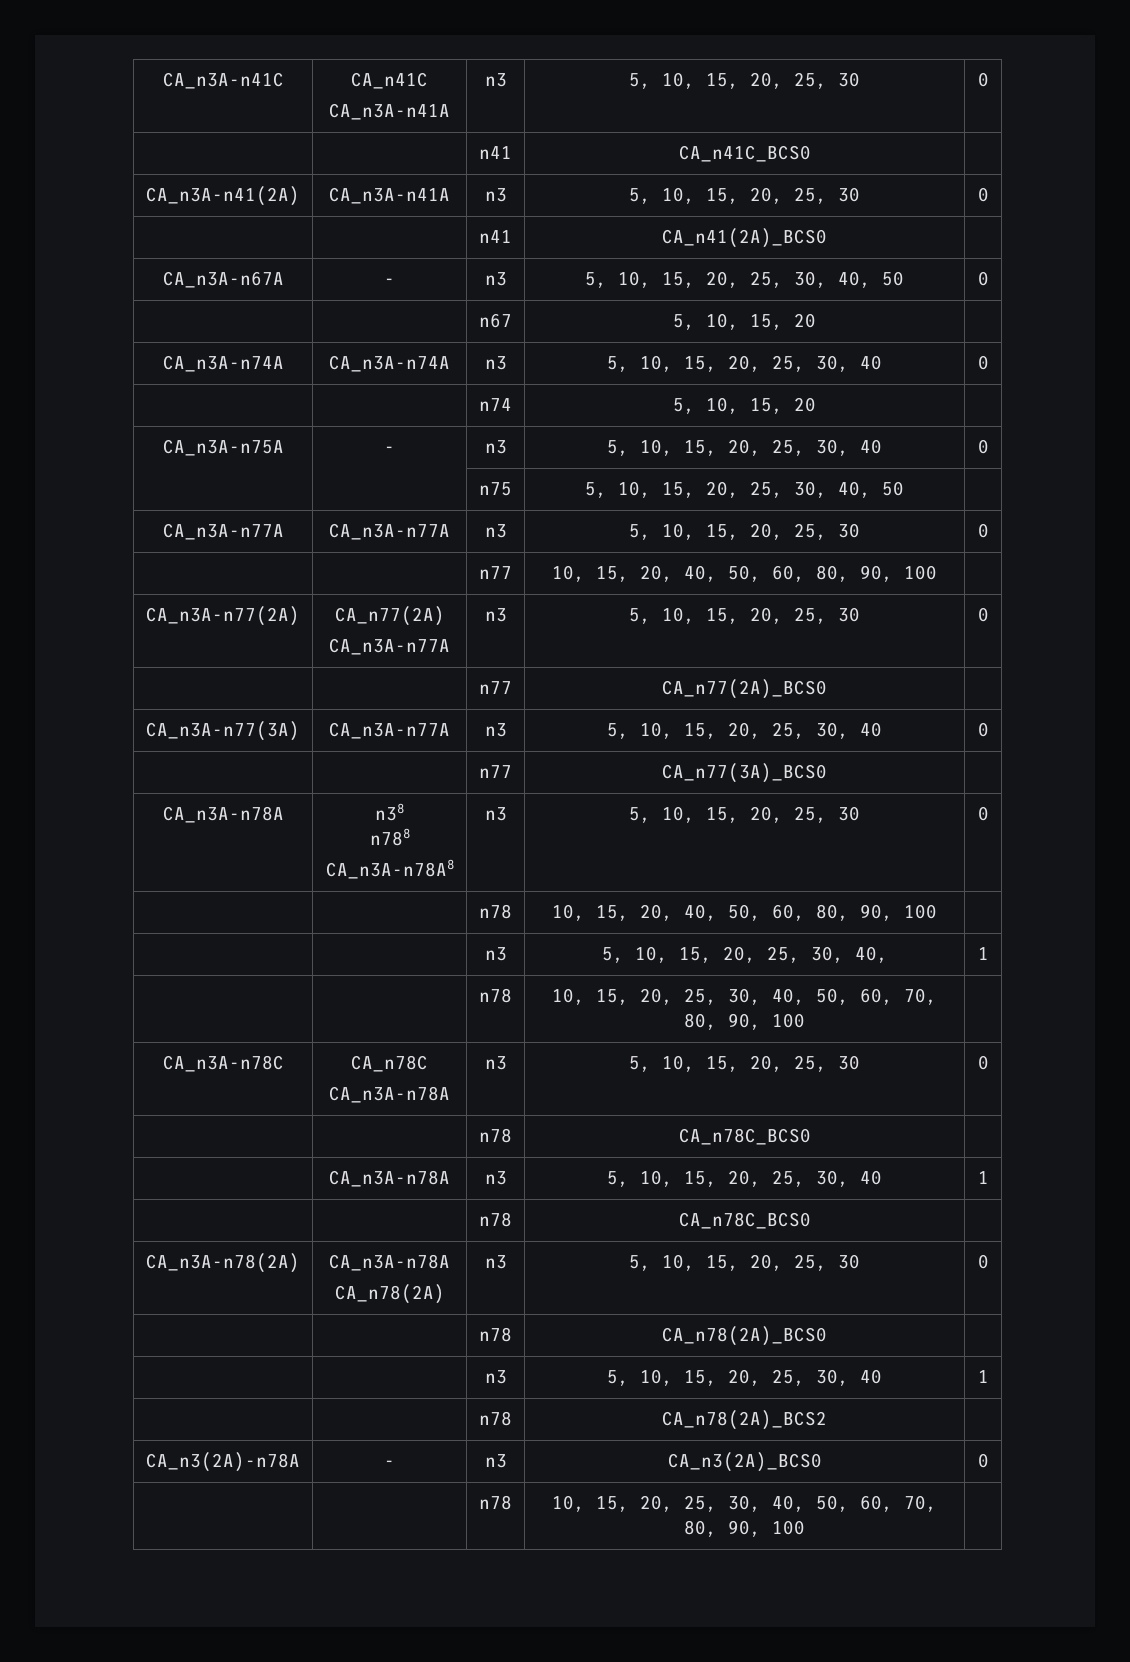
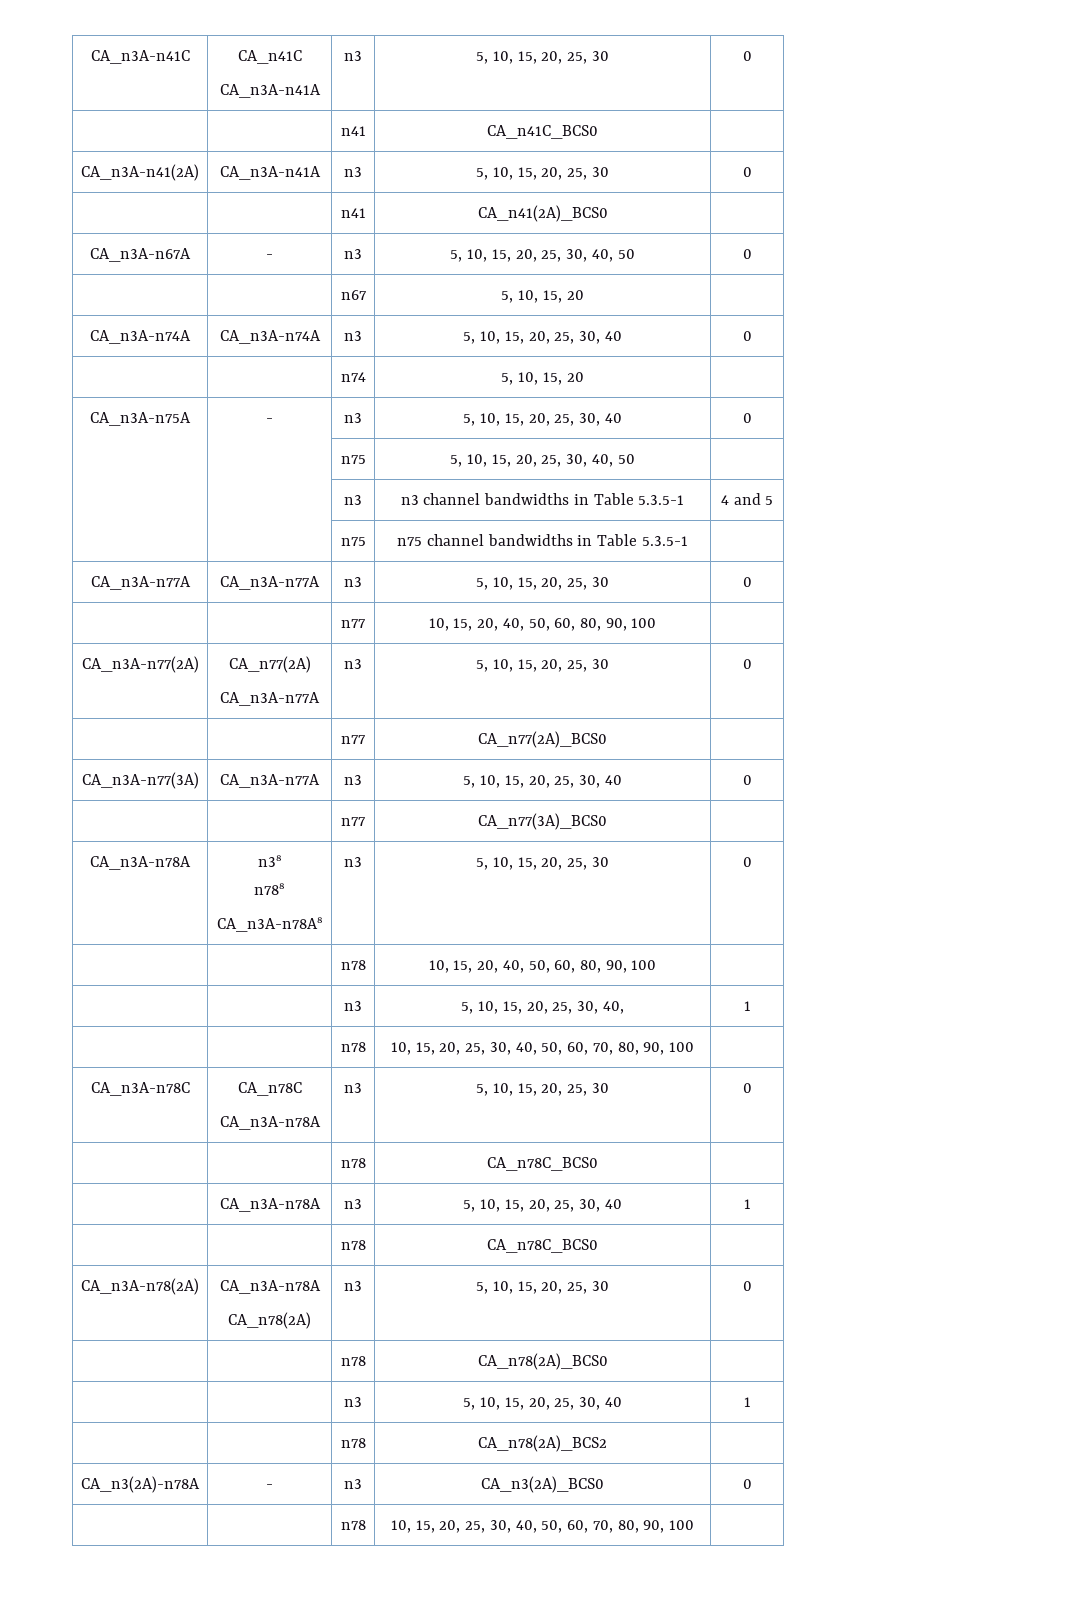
(904, 488) none -> [344,495,362,505] [400,493,685,505] [720,493,774,505] [340,537,366,546] [397,534,688,546] // | | n3 | n3 channel bandwidths in Table 5.3.5-1 | 4 and 5 // | | n75 | n75 channel bandwidths in Table 5.3.5-1 |

